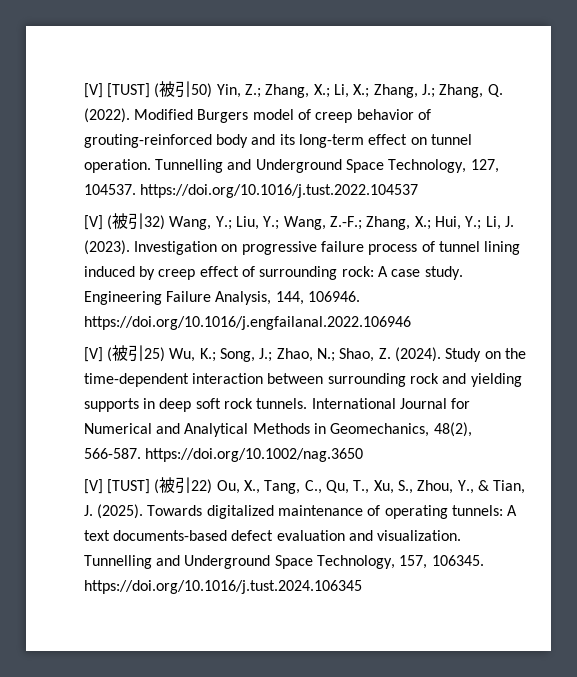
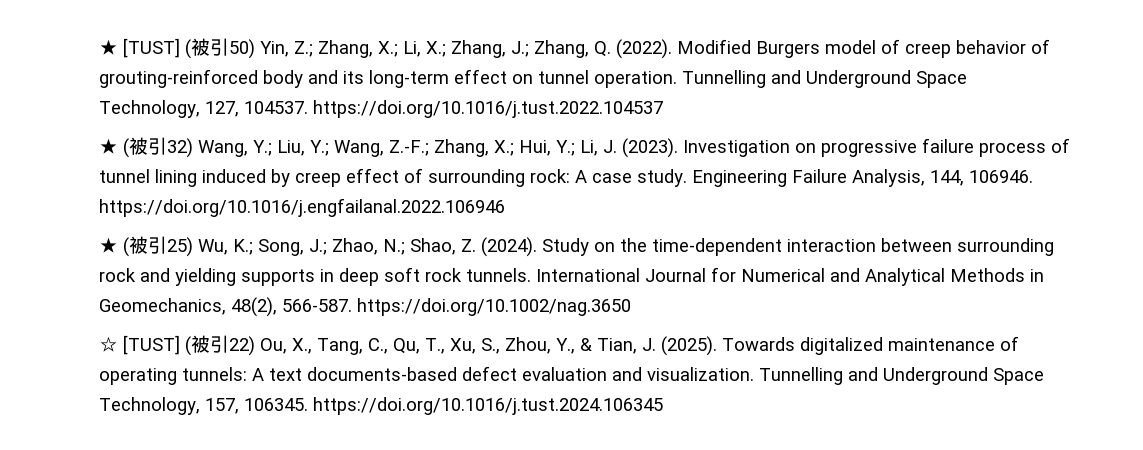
[83,83,103,98] [V] -> [99,39,119,55] ★
[83,215,103,230] [V] -> [99,138,119,154] ★
[83,347,103,362] [V] -> [99,237,119,253] ★
[83,479,103,494] [V] -> [99,336,119,352] ☆

